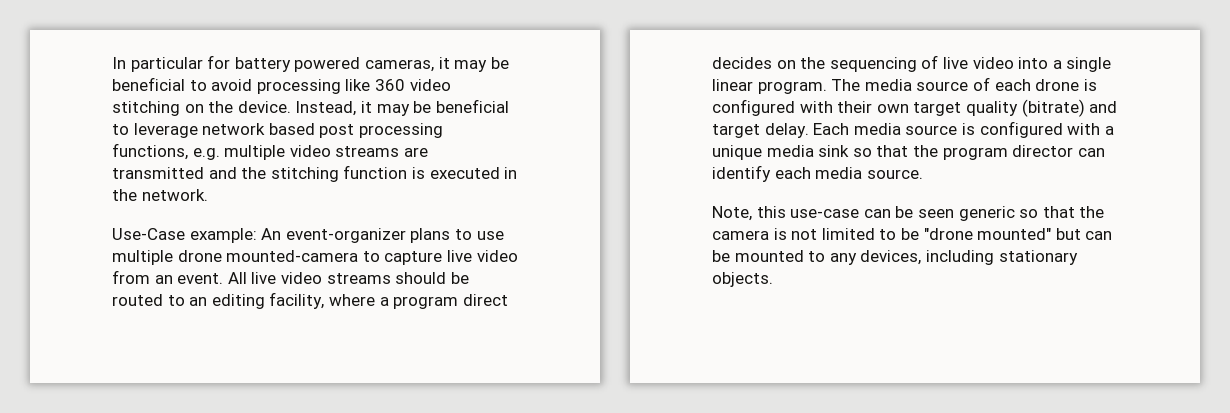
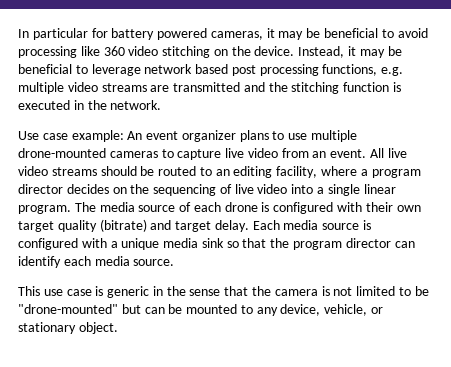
[112,228,406,243] Use-Case example: An event-organizer -> [18,130,236,142] Use case example: An event organizer
[177,250,359,262] drone mounted-camera -> [18,148,158,158] drone-mounted cameras
[462,294,508,306] direct -> [18,184,63,194] director
[712,206,1039,221] Note, this use-case can be seen generic so -> [18,286,221,298] This use case is generic in the sense
[923,228,1052,240] "drone mounted" -> [18,304,118,314] "drone-mounted"
[860,250,1078,265] [712,272,773,287] devices, including stationary objects. -> [280,304,384,316] [18,322,118,334] device, vehicle, or stationary object.

